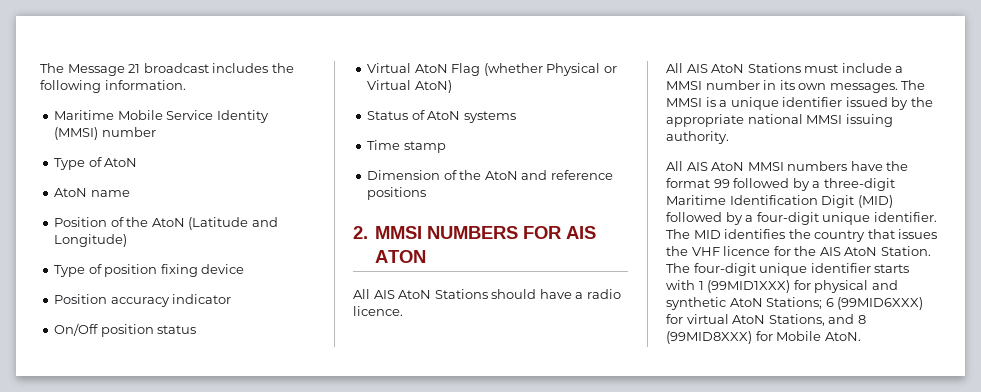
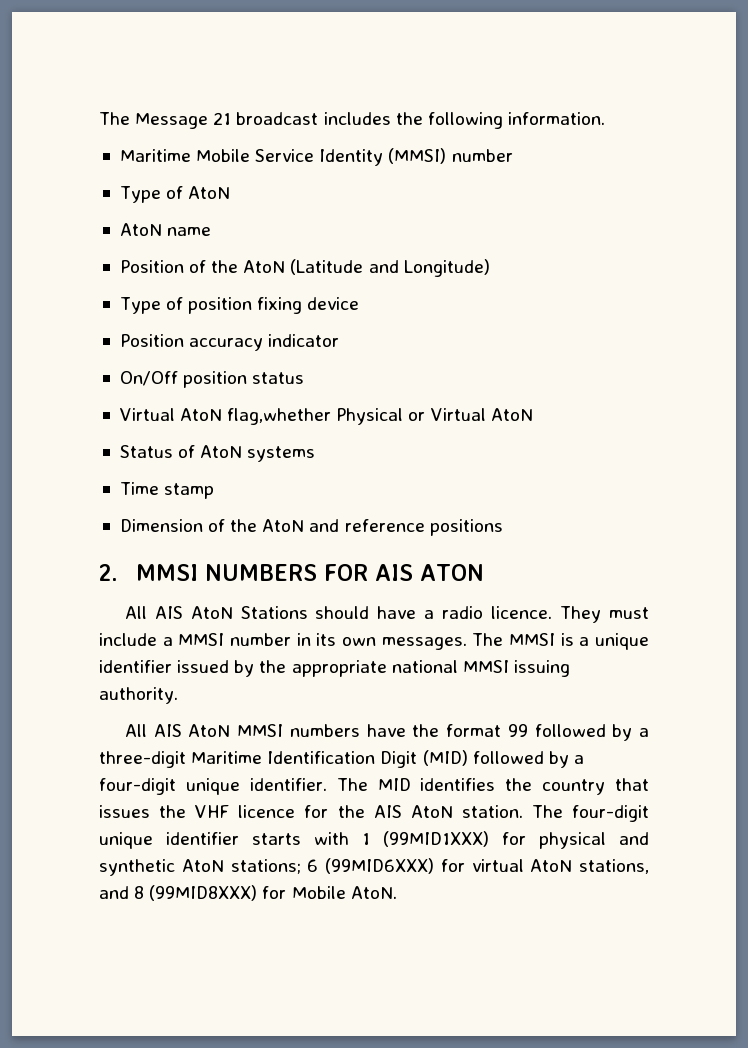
[451,63,543,76] Flag (whether -> [227,408,332,425] flag,whether
[414,80,452,93] AtoN) -> [490,408,533,421] AtoN
[666,63,801,73] // All AIS AtoN Stations -> [560,606,602,623] They
[880,246,931,256] Station. -> [461,805,523,818] station.
[766,297,823,309] Stations; -> [230,859,301,874] stations;
[768,314,825,326] Stations, -> [579,859,649,874] stations,

